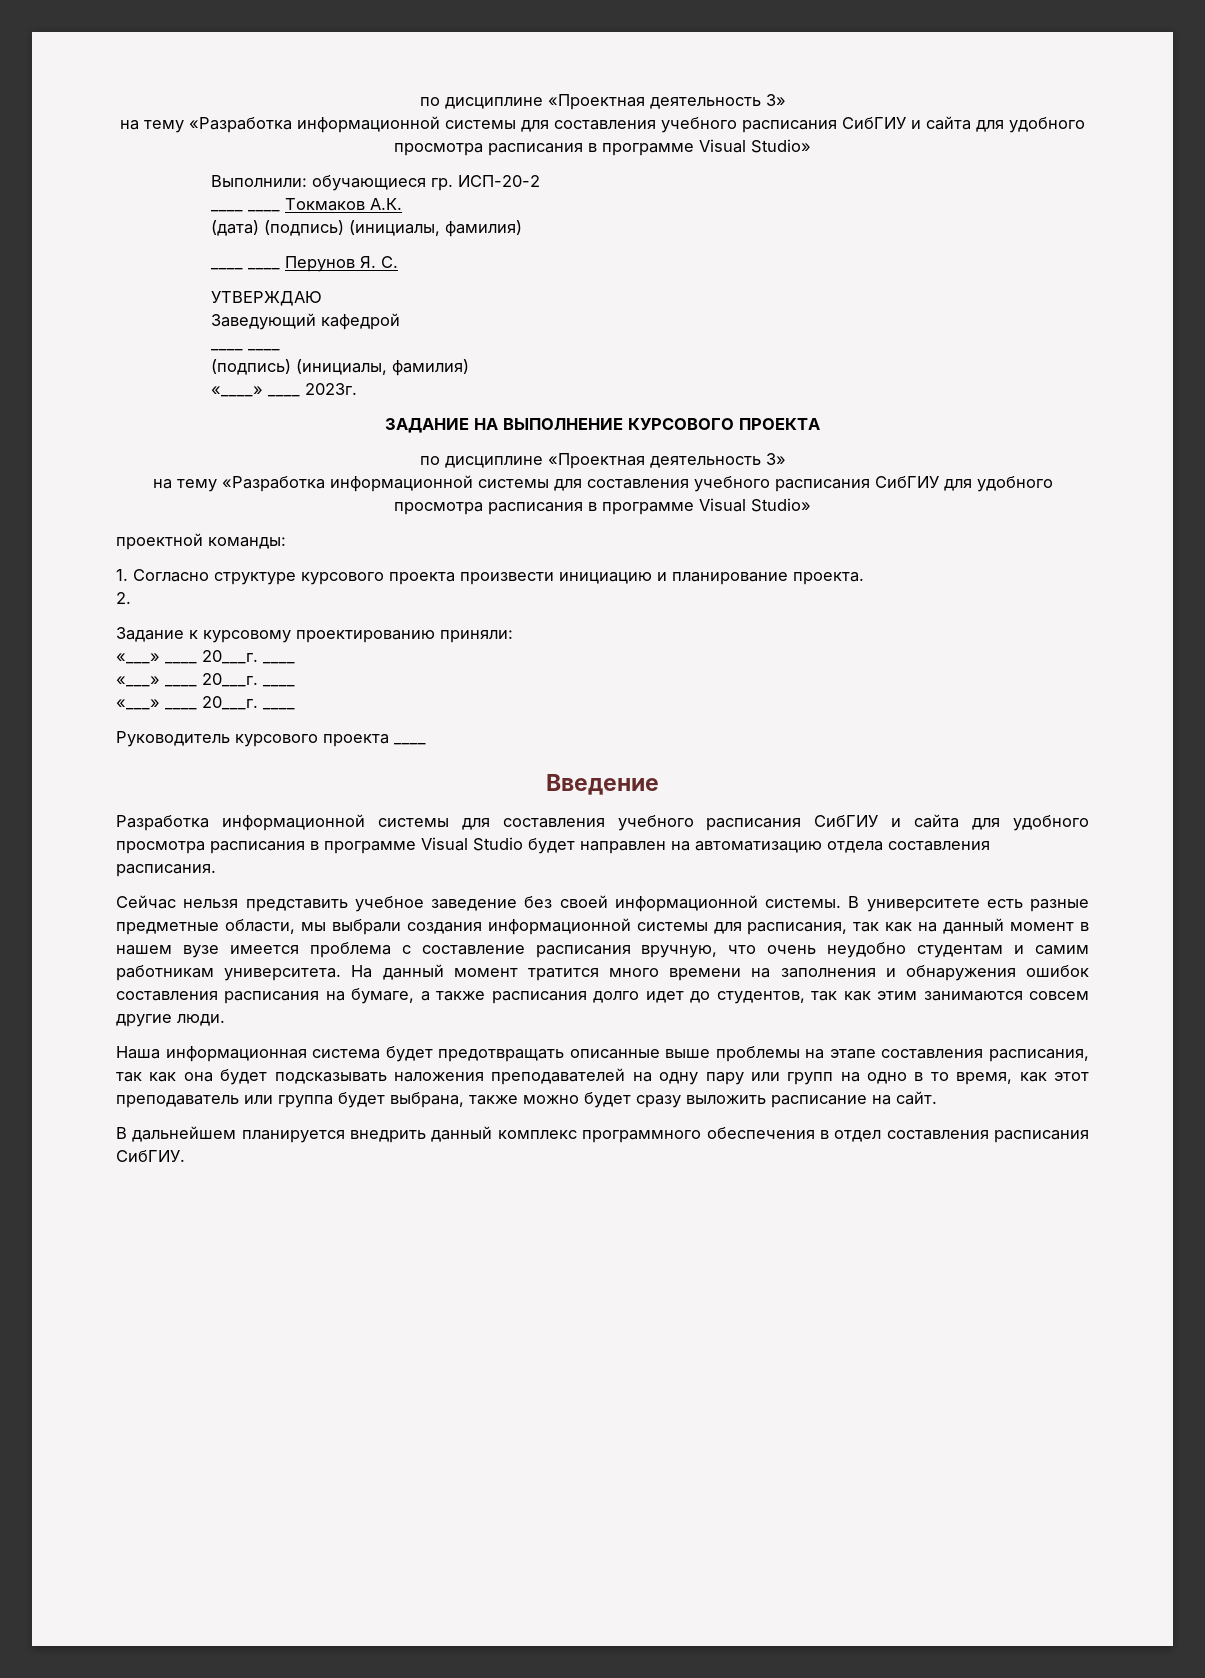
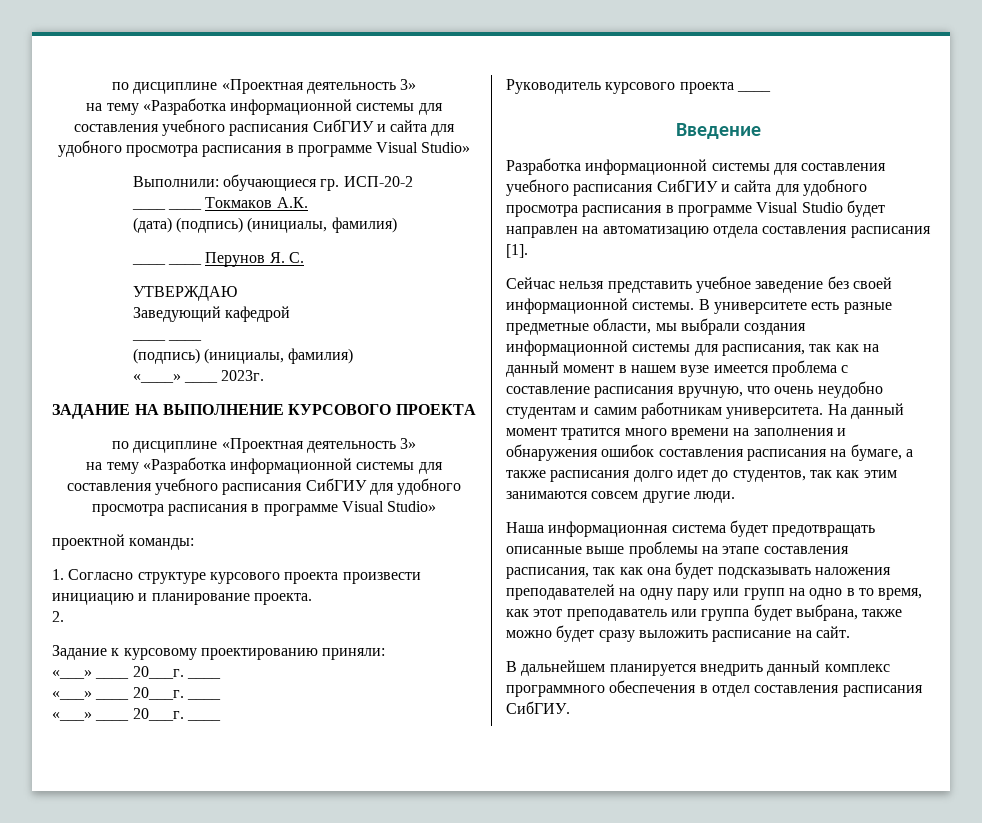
[116,864,216,877] расписания. -> [850,226,931,238] [506,244,528,258] расписания [1].

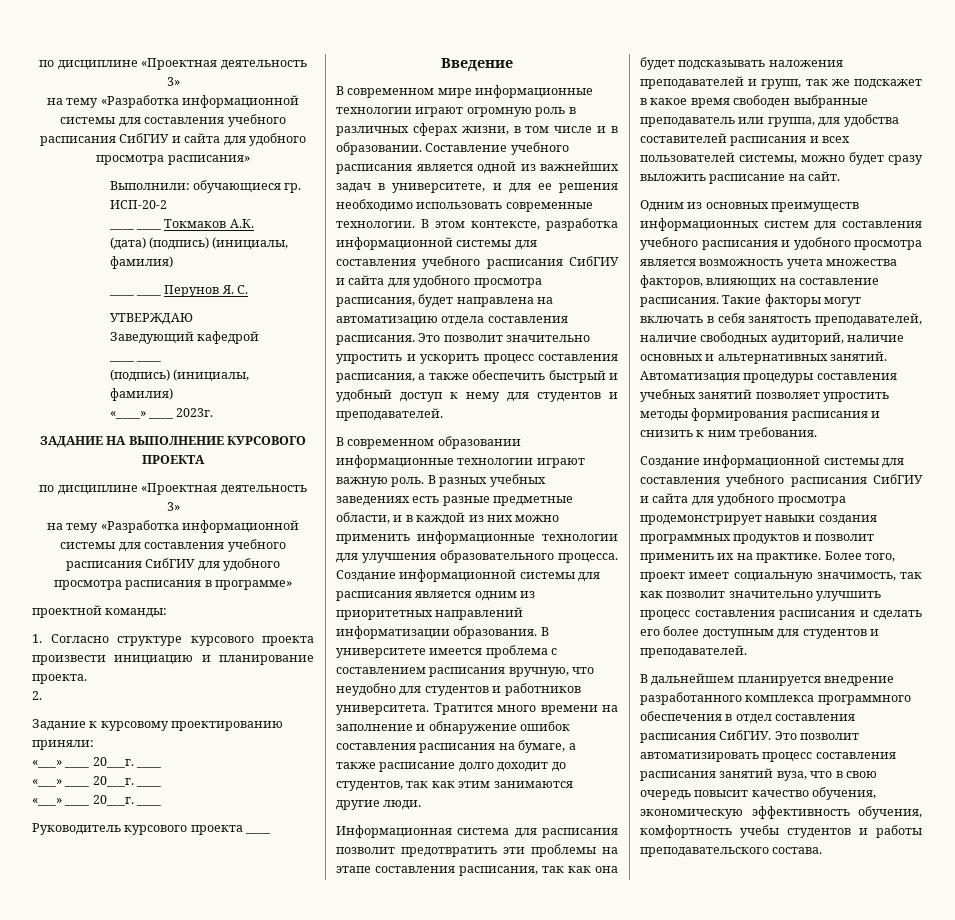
[202,142,471,157] расписания в программе Visual Studio» -> [167,155,250,165] расписания»
[263,501,437,516] программе Visual Studio» -> [215,580,293,590] программе»
[506,158,581,175] Разработка -> [336,85,594,98] [336,107,576,117] [336,123,618,136] [336,142,569,155] [336,161,619,174] [336,183,618,193] [336,199,593,212] [336,218,618,231] В современном мире информационные технологии играют огромную роль в различных сферах жизни, в том числе и в образовании. Составление учебного расписания является одной из важнейших задач в университете, и для ее решения необходимо использовать современные технологии. В этом контексте, разработка
[582,200,885,217] [506,226,931,238] [506,244,528,258] [506,276,892,293] [506,298,892,314] [506,318,807,335] [506,340,879,356] [506,361,710,377] расписания в программе Visual Studio будет направлен на автоматизацию отдела составления расписания [1]. // Сейчас нельзя представить учебное заведение без своей информационной системы. В университете есть разные предметные области, мы выбрали создания информационной системы для расписания, так как на данный момент в нашем вузе -> [336,294,554,307] [336,316,568,326] [336,333,591,345] [336,354,618,364] [336,370,618,383] [336,389,618,402] [336,408,443,421] [336,436,521,449] [336,455,585,468] [336,474,546,487] [336,496,574,506] [336,512,560,525] [336,531,618,544] [336,550,618,563] [336,569,601,582] [336,591,536,601] [336,607,524,620] [336,626,549,639] [336,648,426,658] расписания, будет направлена на автоматизацию отдела составления расписания. Это позволит значительно упростить и ускорить процесс составления расписания, а также обеспечить быстрый и удобный доступ к нему для студентов и преподавателей. // В современном образовании информационные технологии играют важную роль. В разных учебных заведениях есть разные предметные области, и в каждой из них можно применить информационные технологии для улучшения образовательного процесса. Создание информационной системы для расписания является одним из приоритетных направлений информатизации образования. В университете
[506,386,590,394] составление -> [336,667,426,674] составлением
[774,381,883,398] [506,402,904,419] [506,428,846,440] [506,444,598,461] очень неудобно студентам и самим работникам университета. На данный момент тратится много времени на заполнения и обнаружения -> [336,683,581,696] [336,703,618,715] [336,721,517,734] неудобно для студентов и работников университета. Тратится много времени на заполнение и обнаружение
[550,470,708,482] расписания долго идет -> [379,762,549,772] расписание долго доходит
[591,491,639,499] совсем -> (573, 784) none
[506,520,876,537] [506,546,625,554] Наша информационная система будет предотвращать описанные выше -> [336,825,618,838] [336,847,525,857] Информационная система для расписания позволит предотвратить эти
[619,588,923,600] [506,604,903,621] на одну пару или групп на одно в то время, как этот преподаватель или группа будет выбрана, также -> [748,79,922,89] [640,95,868,108] [640,114,899,127] [640,133,851,146] [640,152,797,164] и групп, так же подскажет в какое время свободен выбранные преподаватель или группа, для удобства составителей расписания и всех пользователей системы,
(850, 632) none -> [640,200,860,212] [640,218,922,231] [640,237,922,250] [640,259,898,269] [640,275,880,288] [640,294,862,307] [640,313,922,326] [640,332,905,345] [640,351,888,364] [640,371,897,383] [640,389,890,402] [640,408,881,421] [640,427,818,440] [640,455,905,468] [640,474,923,487] [640,493,846,506] [640,515,877,525] [640,534,875,544] [640,551,895,563] [640,572,922,582] [640,591,882,601] [640,610,922,620] [640,626,879,639] [640,645,747,658] // Одним из основных преимуществ информационных систем для составления учебного расписания и удобного просмотра является возможность учета множества факторов, влияющих на составление расписания. Такие факторы могут включать в себя занятость преподавателей, наличие свободных аудиторий, наличие основных и альтернативных занятий. Автоматизация процедуры составления учебных занятий позволяет упростить методы формирования расписания и снизить к ним требования. // Создание информационной системы для составления учебного расписания СибГИУ и сайта для удобного просмотра продемонстрирует навыки создания программных продуктов и позволит применить их на практике. Более того, проект имеет социальную значимость, так как позволит значительно улучшить процесс составления расписания и сделать его более доступным для студентов и преподавателей.
[699,660,890,676] внедрить данный комплекс -> [824,676,895,686] [640,692,815,705] внедрение разработанного комплекса
(570, 707) none -> [774,731,860,740] [640,752,896,762] [640,768,877,781] [640,787,877,800] [640,806,922,819] [640,825,922,838] [640,847,823,857] Это позволит автоматизировать процесс составления расписания занятий вуза, что в свою очередь повысит качество обучения, экономическую эффективность обучения, комфортность учебы студентов и работы преподавательского состава.

